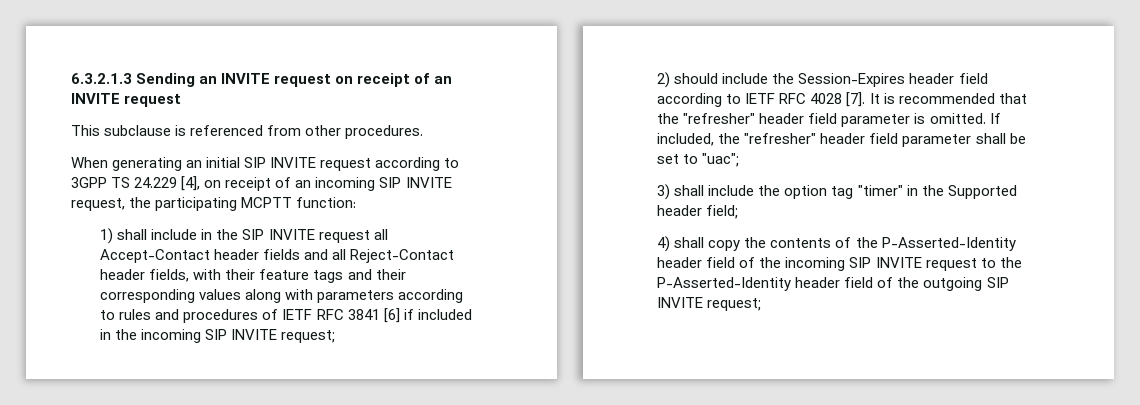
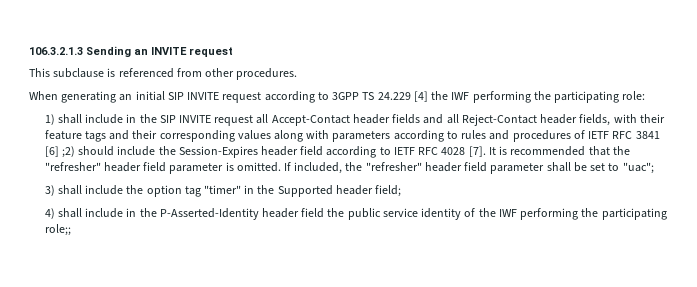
[71,73,132,84] 6.3.2.1.3 -> [29,47,83,55] 106.3.2.1.3
[335,73,453,87] [71,93,182,107] on receipt of an INVITE request -> (233, 52) none
[181,176,452,191] [71,197,357,211] [4], on receipt of an incoming SIP INVITE request, the participating MCPTT function: -> [413,91,646,103] [4] the IWF performing the participating role:
[403,309,472,320] [100,329,336,343] [657,72,671,88] if included in the incoming SIP INVITE request; // 2) -> [61,146,75,158] ;2)
[708,237,1016,251] [657,257,1022,271] [657,277,1009,291] [657,297,762,311] copy the contents of the P-Asserted-Identity header field of the incoming SIP INVITE request to the P-Asserted-Identity header field of the outgoing SIP INVITE request; -> [85,208,667,220] [44,224,71,236] include in the P-Asserted-Identity header field the public service identity of the IWF performing the participating role;;

